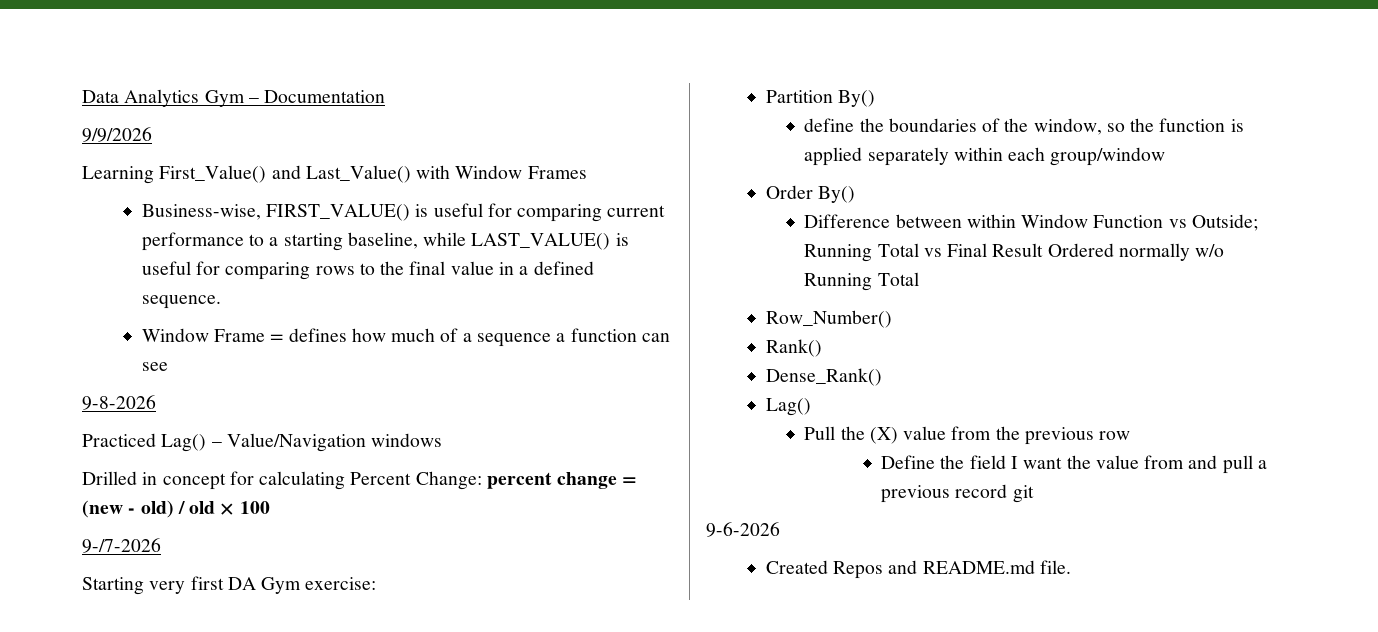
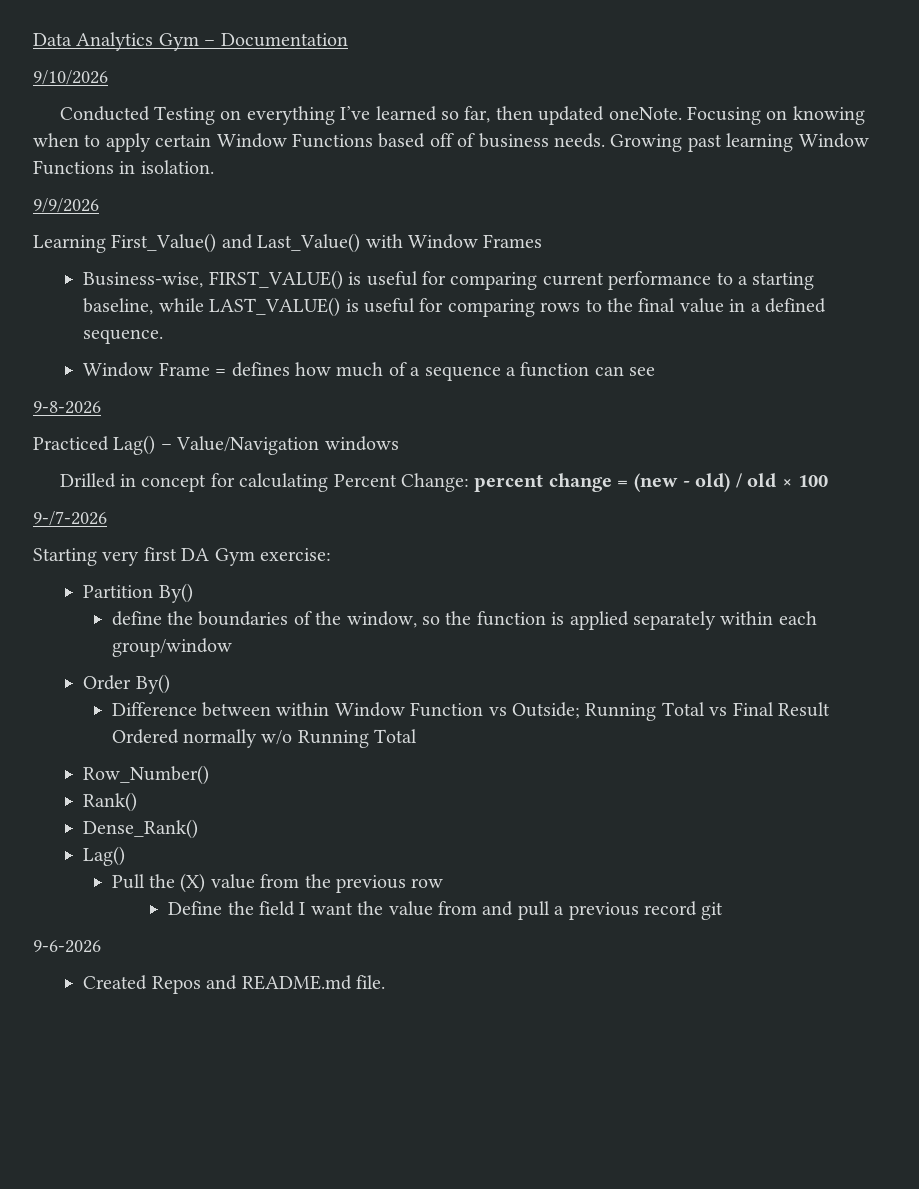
(386, 96) none -> [33,70,108,85] [59,106,865,125] [33,133,869,152] [33,160,214,175] // 9/10/2026 // Conducted Testing on everything I’ve learned so far, then updated oneNote. Focusing on knowing when to apply certain Window Functions based off of business needs. Growing past learning Window Functions in isolation.

